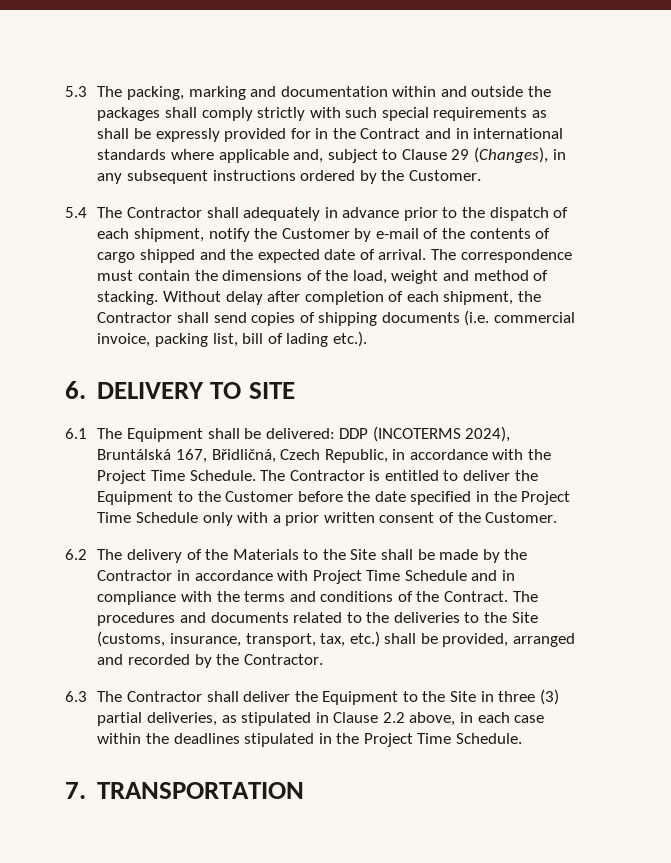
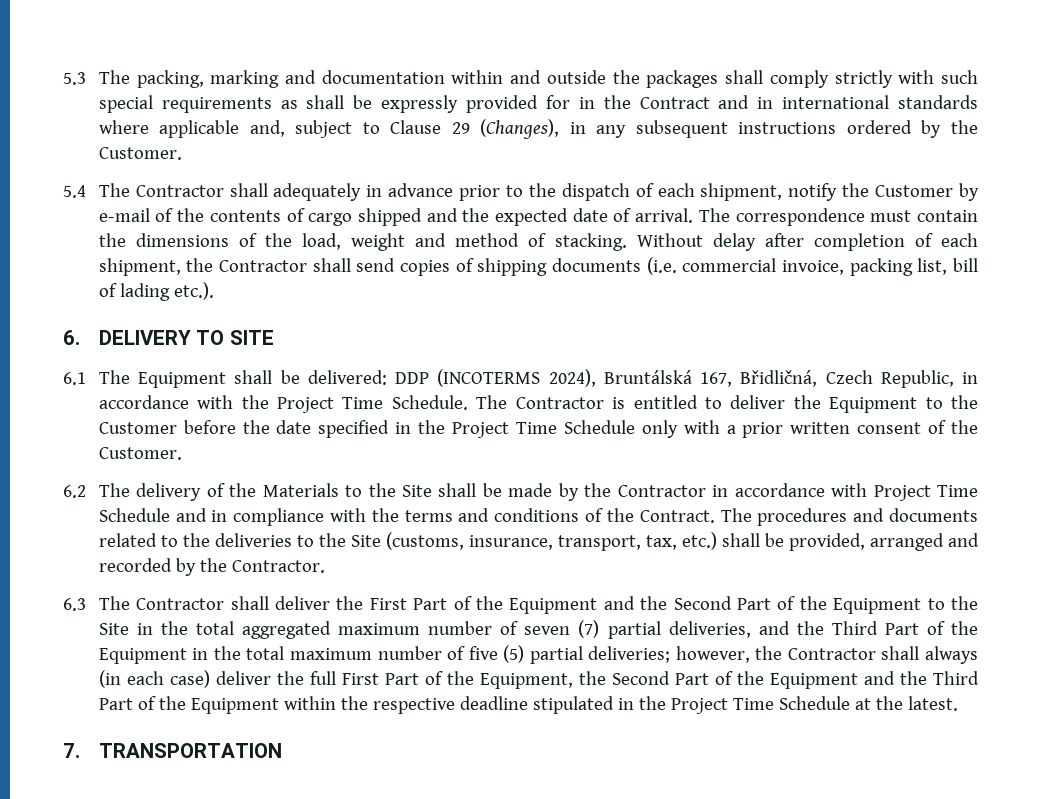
(318, 696) none -> [369,596,827,614] First Part of the Equipment and the Second Part of the
[498,689,559,705] [97,712,545,726] [97,733,240,744] three (3) partial deliveries, as stipulated in Clause 2.2 above, in each case within the deadlines -> [160,620,979,639] [98,645,979,664] [98,670,979,689] [98,696,528,714] the total aggregated maximum number of seven (7) partial deliveries, and the Third Part of the Equipment in the total maximum number of five (5) partial deliveries; however, the Contractor shall always (in each case) deliver the full First Part of the Equipment, the Second Part of the Equipment and the Third Part of the Equipment within the respective deadline
[456,733,523,744] Schedule. -> [778,696,958,711] Schedule at the latest.

